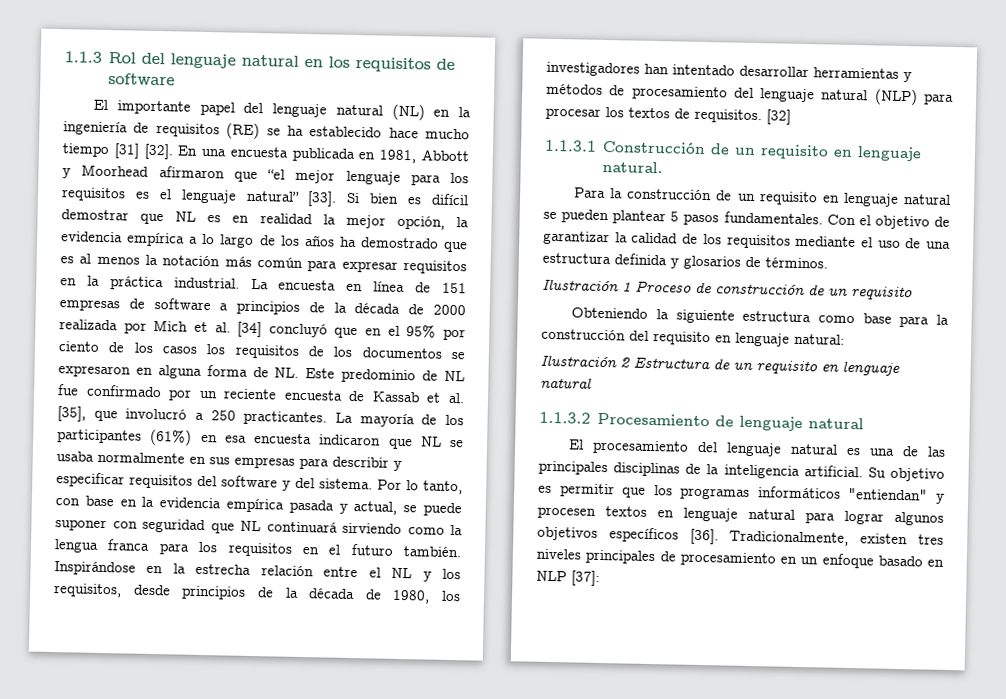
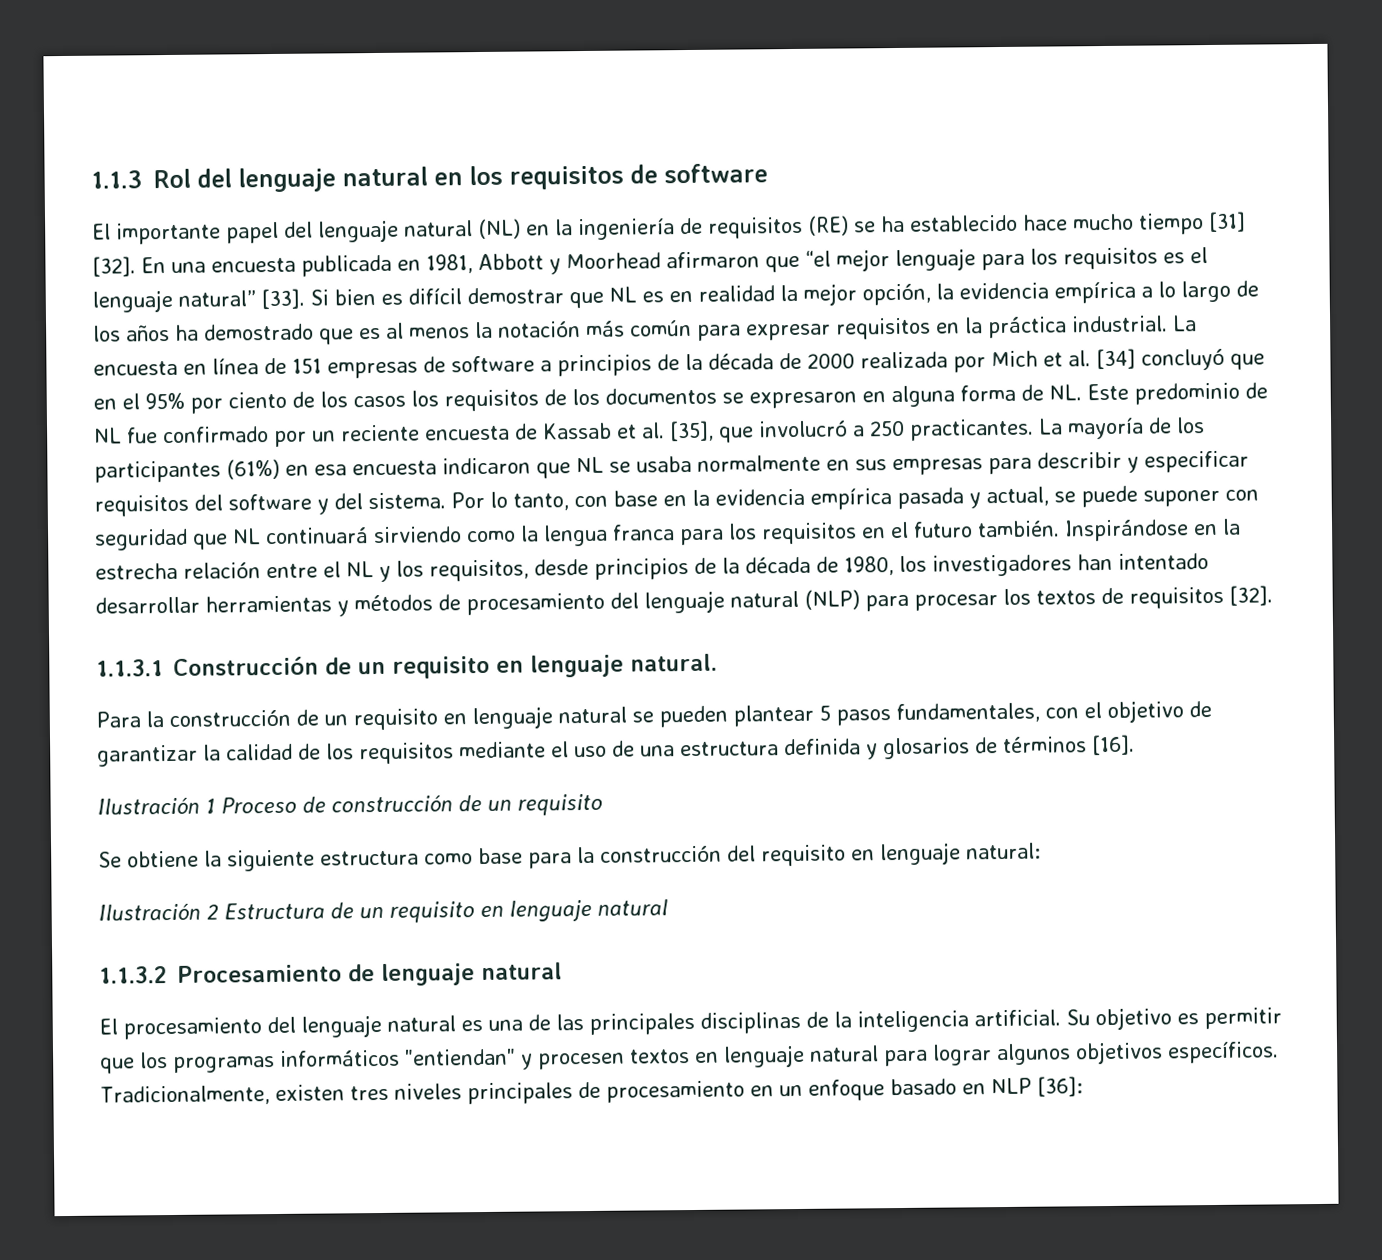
[694,108,791,125] requisitos. [32] -> [1129,585,1273,609] requisitos [32].
[723,211,856,226] fundamentales. Con -> [896,702,1079,724] fundamentales, con
[765,257,828,269] términos. -> [1003,734,1135,756] términos [16].
[571,307,649,319] Obteniendo -> [98,850,199,868] Se obtiene
[608,527,719,545] específicos [36]. -> [1167,1041,1279,1064] específicos.
[571,570,600,586] [37]: -> [1036,1076,1083,1097] [36]:

